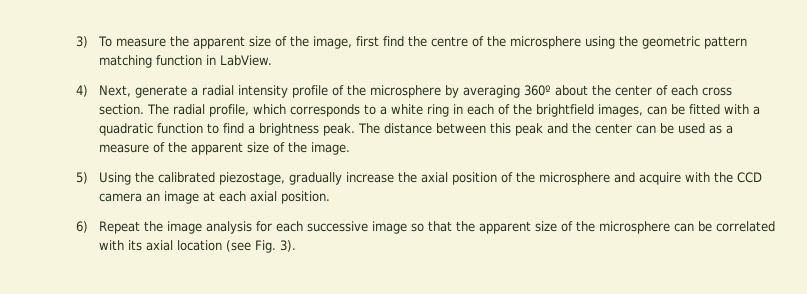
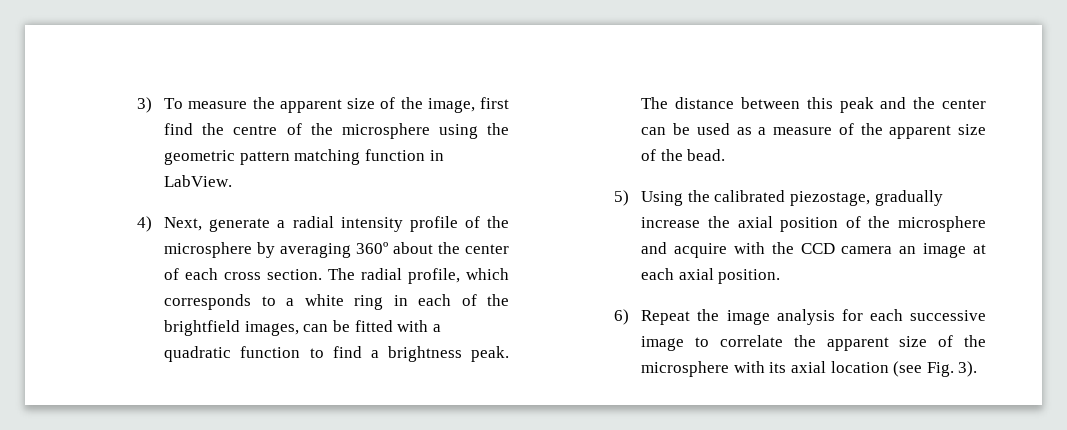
[310,142,350,155] image. -> [687,149,726,161] bead.
[410,221,452,232] so that -> [695,335,783,347] to correlate
[673,221,775,232] can be correlated -> (730, 369) none

